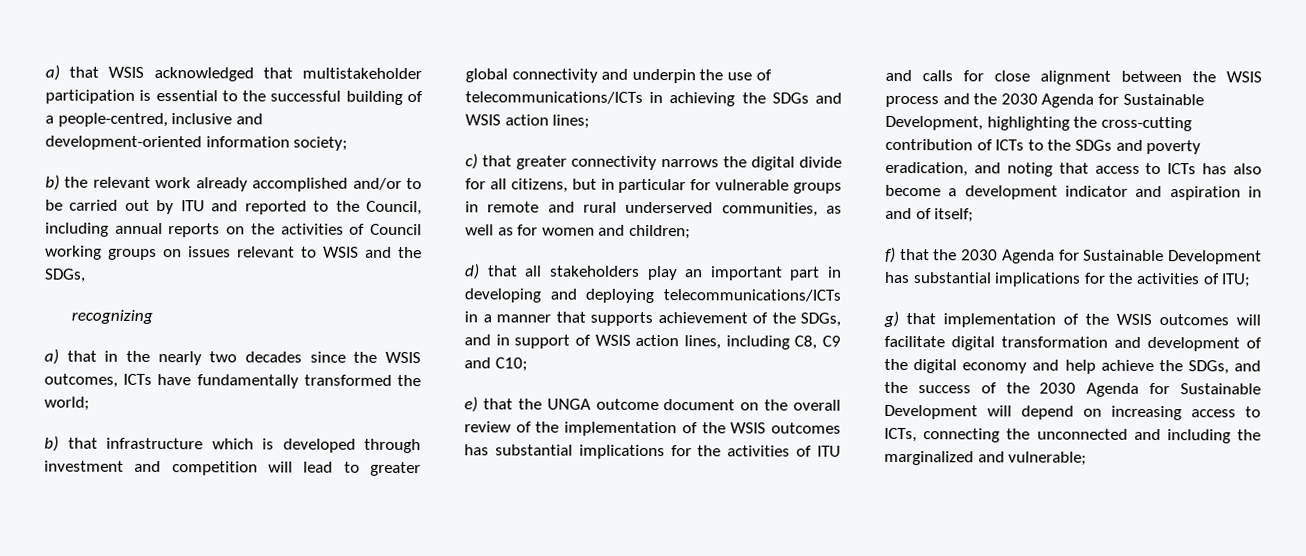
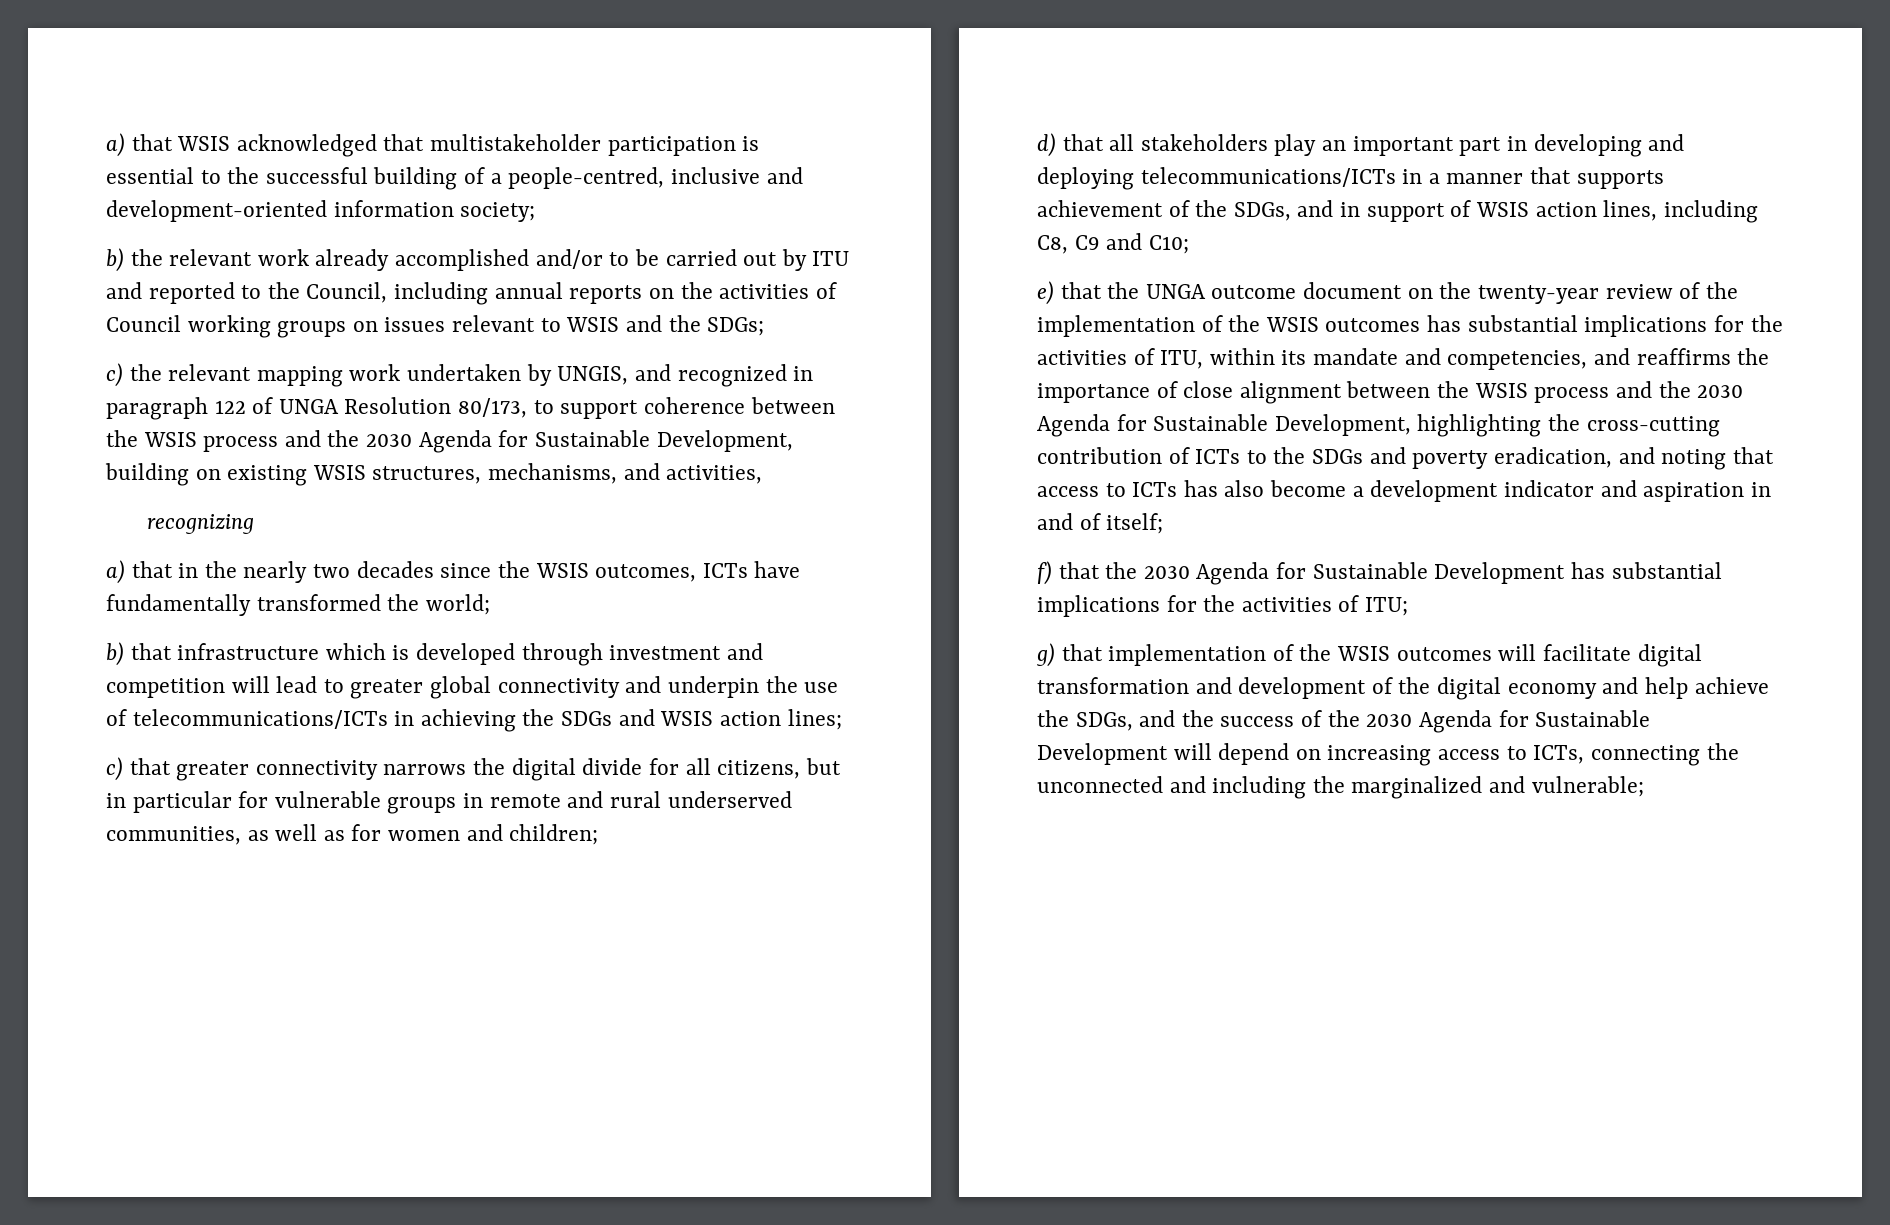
[44,268,86,283] SDGs, -> [707,317,765,336] [106,363,814,387] [106,397,835,420] [106,430,793,453] [105,463,763,486] SDGs; // c) the relevant mapping work undertaken by UNGIS, and recognized in paragraph 122 of UNGA Resolution 80/173, to support coherence between the WSIS process and the 2030 Agenda for Sustainable Development, building on existing WSIS structures, mechanisms, and activities,
[793,399,841,411] overall -> [1477,285,1599,304] twenty-year
[817,445,841,457] [885,69,984,82] ITU and calls for -> [1160,348,1770,370] [1037,381,1178,403] ITU, within its mandate and competencies, and reaffirms the importance of

